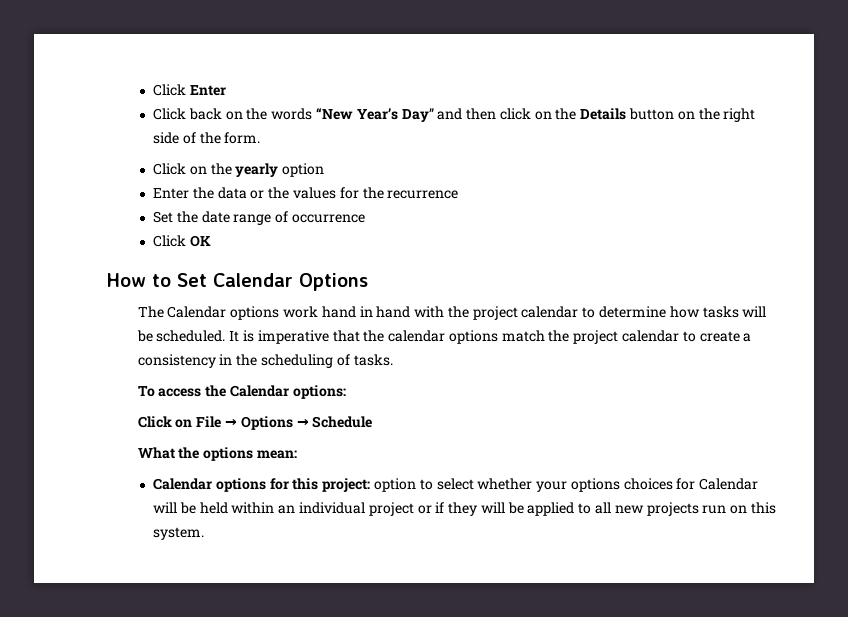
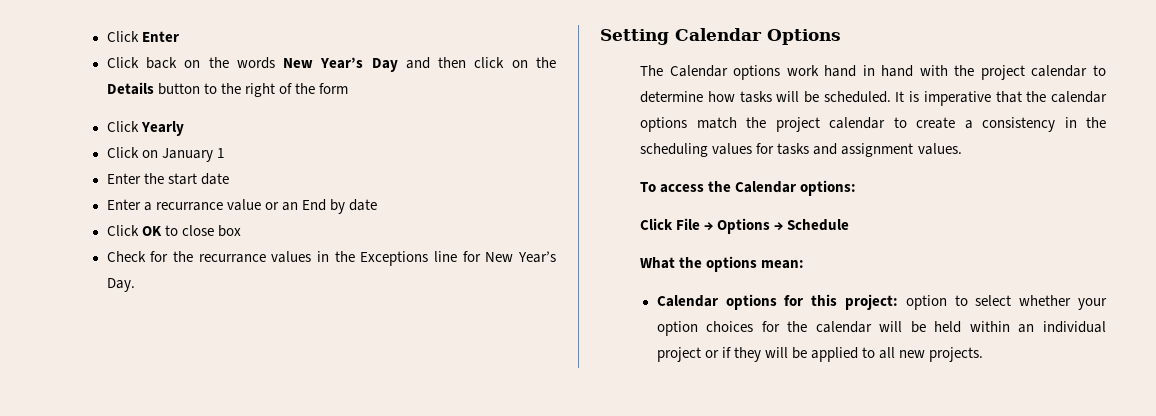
[315,108,434,122] “New Year’s Day” -> [283,57,398,72] New Year’s Day
[677,111,695,120] on -> [203,83,217,94] to
[153,132,180,144] side -> (275, 90) none
[224,132,261,144] [153,163,325,177] form. // Click on the yearly option -> [319,83,349,94] [106,121,184,136] [106,147,224,162] form // Click Yearly // Click on January 1
[217,187,459,199] [153,211,365,225] [153,235,211,247] [106,273,207,287] data or the values for the recurrence // Set the date range of occurrence // Click OK // How to Set -> [167,173,229,185] [106,199,378,214] [106,225,241,237] [106,251,556,266] [106,278,135,292] [600,29,669,45] start date // Enter a recurrance value or an End by date // Click OK to close box // Check for the recurrance values in the Exceptions line for New Year’s Day. // Setting
[336,354,393,366] of tasks. -> [712,143,962,157] values for tasks and assignment values.
[175,419,193,428] on -> (674, 224) none
[570,478,620,492] options -> [656,321,698,336] option
[699,478,759,490] Calendar -> [787,321,872,333] the calendar
[646,502,776,516] [153,527,205,540] projects run on this system. -> [929,347,984,362] projects.

